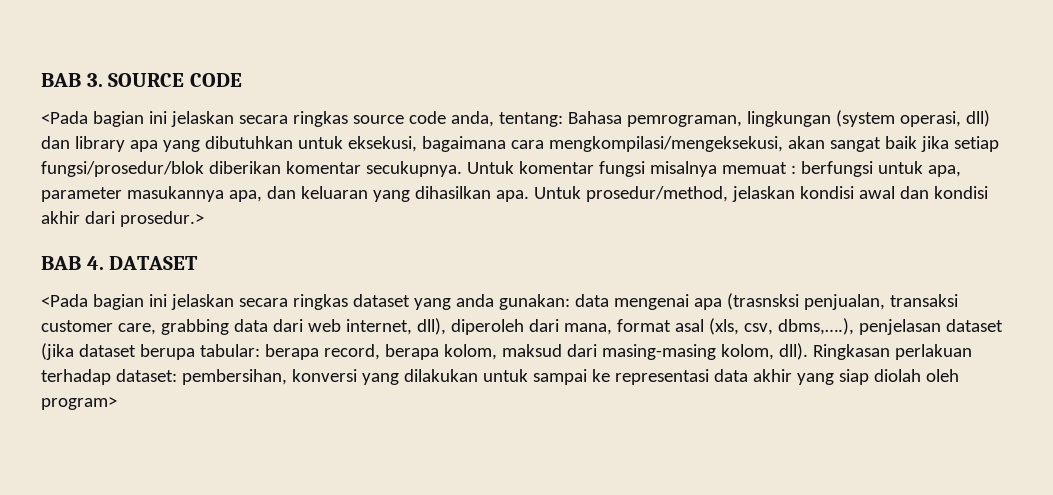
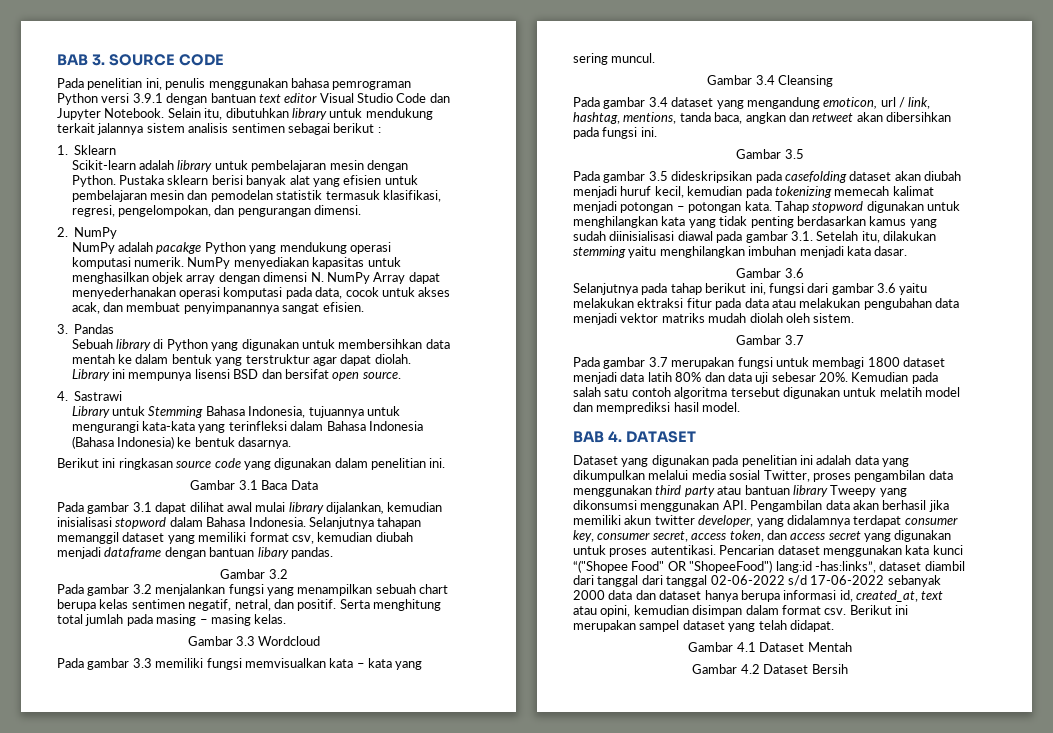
[41,110,990,127] [41,136,999,152] [41,161,961,177] [41,186,988,202] [41,211,204,227] [41,256,199,270] [41,293,958,310] [41,318,1003,335] [41,343,972,360] [41,369,959,385] [41,397,117,410] <Pada bagian ini jelaskan secara ringkas source code anda, tentang: Bahasa pemrograman, lingkungan (system operasi, dll) dan library apa yang dibutuhkan untuk eksekusi, bagaimana cara mengkompilasi/mengeksekusi, akan sangat baik jika setiap fungsi/prosedur/blok diberikan komentar secukupnya. Untuk komentar fungsi misalnya memuat : berfungsi untuk apa, parameter masukannya apa, dan keluaran yang dihasilkan apa. Untuk prosedur/method, jelaskan kondisi awal dan kondisi akhir dari prosedur.> // BAB 4. DATASET // <Pada bagian ini jelaskan secara ringkas dataset yang anda gunakan: data mengenai apa (trasnsksi penjualan, transaksi customer care, grabbing data dari web internet, dll), diperoleh dari mana, format asal (xls, csv, dbms,….), penjelasan dataset (jika dataset berupa tabular: berapa record, berapa kolom, maksud dari masing-masing kolom, dll). Ringkasan perlakuan terhadap dataset: pembersihan, konversi yang dilakukan untuk sampai ke representasi data akhir yang siap diolah oleh program> -> [57,78,412,90] [57,93,450,105] [57,108,433,120] [57,123,381,135] [57,145,117,155] [71,160,408,172] [71,175,418,187] [71,190,441,202] [71,205,362,217] [57,227,118,239] [71,242,391,254] [71,257,401,269] [71,272,440,284] [71,287,451,299] [71,302,364,314] [57,324,115,334] [71,339,450,351] [71,354,411,366] [71,369,401,381] [57,391,123,401] [71,406,400,418] [71,421,423,433] [71,436,292,449] [57,458,446,470] [190,480,318,490] [57,502,443,514] [57,517,422,529] [57,532,413,544] [57,547,333,559] [220,569,288,579] [57,584,448,596] [57,599,441,611] [57,614,287,626] [187,636,321,646] [57,658,423,670] [573,53,656,65] [707,75,833,87] [573,97,931,109] [573,112,951,124] [573,127,657,139] [736,149,804,159] [573,171,961,183] [573,186,934,198] [573,201,960,213] [573,216,937,228] [573,231,936,243] [573,246,908,258] [736,268,804,278] [573,283,928,295] [573,298,959,310] [573,313,855,325] [736,335,804,345] [573,357,945,369] [573,372,938,384] [573,387,960,399] [573,402,741,414] [573,431,696,443] [573,455,909,467] [573,470,953,482] [573,485,907,497] [573,500,949,512] [573,515,958,527] [573,530,952,542] [573,545,963,557] [573,560,965,573] [573,575,941,587] [573,590,944,602] [573,605,908,617] [573,620,834,632] [688,642,852,652] [692,664,848,674] Pada penelitian ini, penulis menggunakan bahasa pemrograman Python versi 3.9.1 dengan bantuan text editor Visual Studio Code dan Jupyter Notebook. Selain itu, dibutuhkan library untuk mendukung terkait jalannya sistem analisis sentimen sebagai berikut : // 1. Sklearn // Scikit-learn adalah library untuk pembelajaran mesin dengan Python. Pustaka sklearn berisi banyak alat yang efisien untuk pembelajaran mesin dan pemodelan statistik termasuk klasifikasi, regresi, pengelompokan, dan pengurangan dimensi. // 2. NumPy // NumPy adalah pacakge Python yang mendukung operasi komputasi numerik. NumPy menyediakan kapasitas untuk menghasilkan objek array dengan dimensi N. NumPy Array dapat menyederhanakan operasi komputasi pada data, cocok untuk akses acak, dan membuat penyimpanannya sangat efisien. // 3. Pandas // Sebuah library di Python yang digunakan untuk membersihkan data mentah ke dalam bentuk yang terstruktur agar dapat diolah. Library ini mempunya lisensi BSD dan bersifat open source. // 4. Sastrawi // Library untuk Stemming Bahasa Indonesia, tujuannya untuk mengurangi kata-kata yang terinfleksi dalam Bahasa Indonesia (Bahasa Indonesia) ke bentuk dasarnya. // Berikut ini ringkasan source code yang digunakan dalam penelitian ini. // Gambar 3.1 Baca Data // Pada gambar 3.1 dapat dilihat awal mulai library dijalankan, kemudian inisialisasi stopword dalam Bahasa Indonesia. Selanjutnya tahapan memanggil dataset yang memiliki format csv, kemudian diubah menjadi dataframe dengan bantuan libary pandas. // Gambar 3.2 // Pada gambar 3.2 menjalankan fungsi yang menampilkan sebuah chart berupa kelas sentimen negatif, netral, dan positif. Serta menghitung total jumlah pada masing – masing kelas. // Gambar 3.3 Wordcloud // Pada gambar 3.3 memiliki fungsi memvisualkan kata – kata yang sering muncul. // Gambar 3.4 Cleansing // Pada gambar 3.4 dataset yang mengandung emoticon, url / link, hashtag, mentions, tanda baca, angkan dan retweet akan dibersihkan pada fungsi ini. // Gambar 3.5 // Pada gambar 3.5 dideskripsikan pada casefolding dataset akan diubah menjadi huruf kecil, kemudian pada tokenizing memecah kalimat menjadi potongan – potongan kata. Tahap stopword digunakan untuk menghilangkan kata yang tidak penting berdasarkan kamus yang sudah diinisialisasi diawal pada gambar 3.1. Setelah itu, dilakukan stemming yaitu menghilangkan imbuhan menjadi kata dasar. // Gambar 3.6 // Selanjutnya pada tahap berikut ini, fungsi dari gambar 3.6 yaitu melakukan ektraksi fitur pada data atau melakukan pengubahan data menjadi vektor matriks mudah diolah oleh sistem. // Gambar 3.7 // Pada gambar 3.7 merupakan fungsi untuk membagi 1800 dataset menjadi data latih 80% dan data uji sebesar 20%. Kemudian pada salah satu contoh algoritma tersebut digunakan untuk melatih model dan memprediksi hasil model. // BAB 4. DATASET // Dataset yang digunakan pada penelitian ini adalah data yang dikumpulkan melalui media sosial Twitter, proses pengambilan data menggunakan third party atau bantuan library Tweepy yang dikonsumsi menggunakan API. Pengambilan data akan berhasil jika memiliki akun twitter developer, yang didalamnya terdapat consumer key, consumer secret, access token, dan access secret yang digunakan untuk proses autentikasi. Pencarian dataset menggunakan kata kunci “("Shopee Food" OR "ShopeeFood") lang:id -has:links”, dataset diambil dari tanggal dari tanggal 02-06-2022 s/d 17-06-2022 sebanyak 2000 data dan dataset hanya berupa informasi id, created_at, text atau opini, kemudian disimpan dalam format csv. Berikut ini merupakan sampel dataset yang telah didapat. // Gambar 4.1 Dataset Mentah // Gambar 4.2 Dataset Bersih

